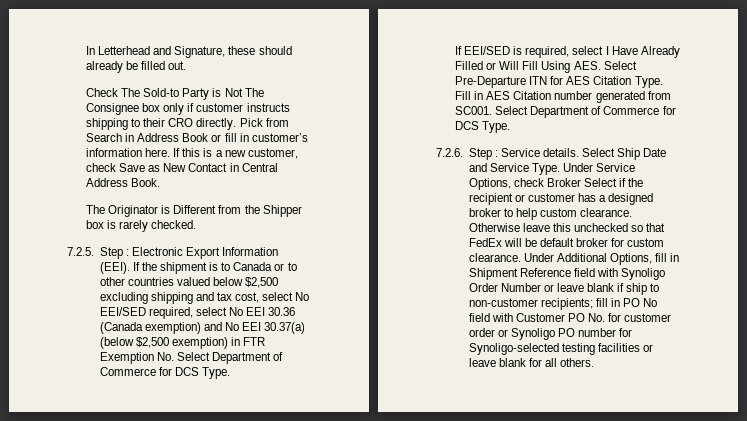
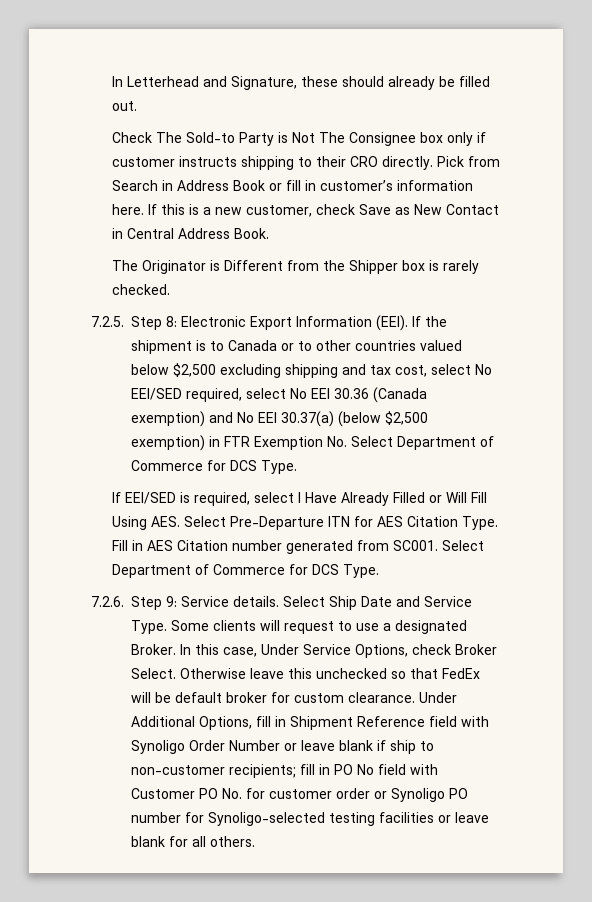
[125,249,129,256] : -> [166,316,177,327] 8:
[494,150,498,157] : -> [166,596,177,607] 9:
(560, 169) none -> [171,620,467,634] [131,644,257,657] Some clients will request to use a designated Broker. In this case,
[584,178,644,187] [468,193,654,205] [468,208,633,220] Select if the recipient or customer has a designed broker to help custom clearance. -> [131,668,176,679] Select.

